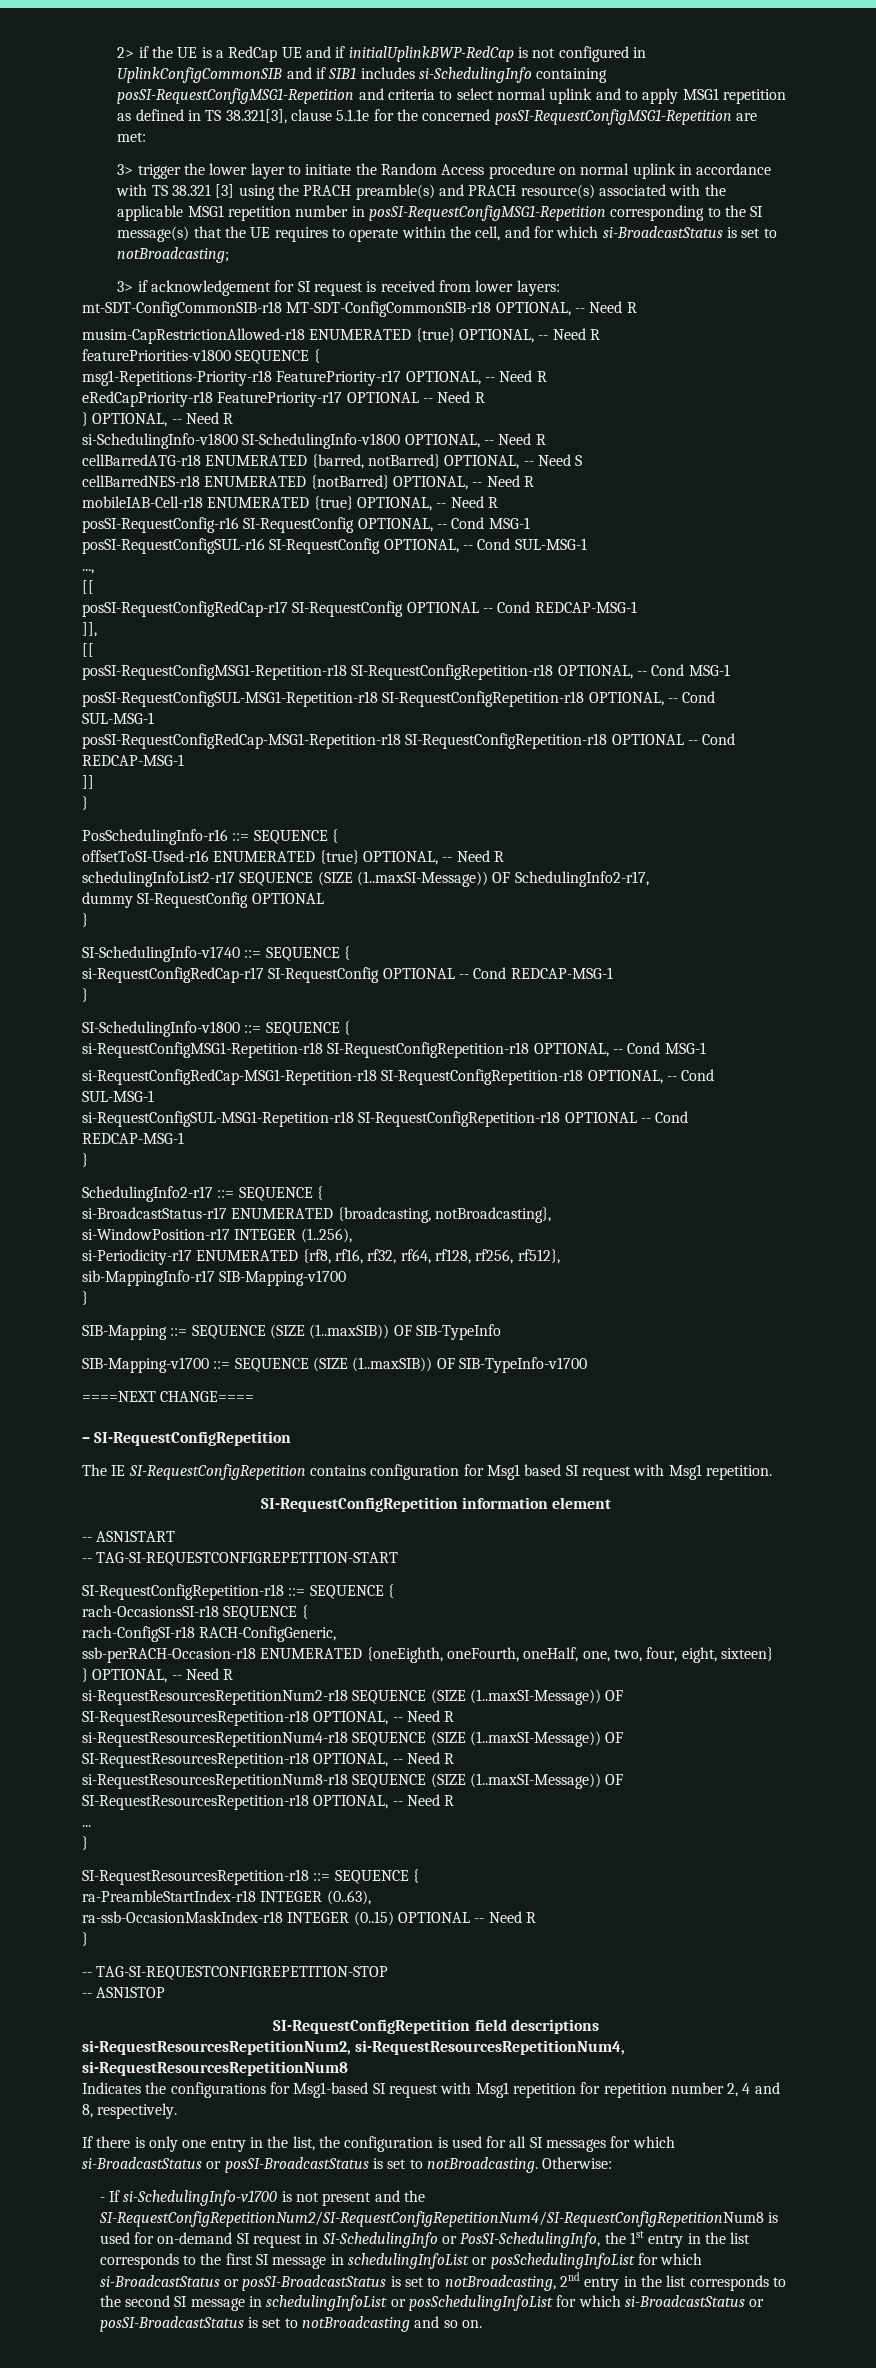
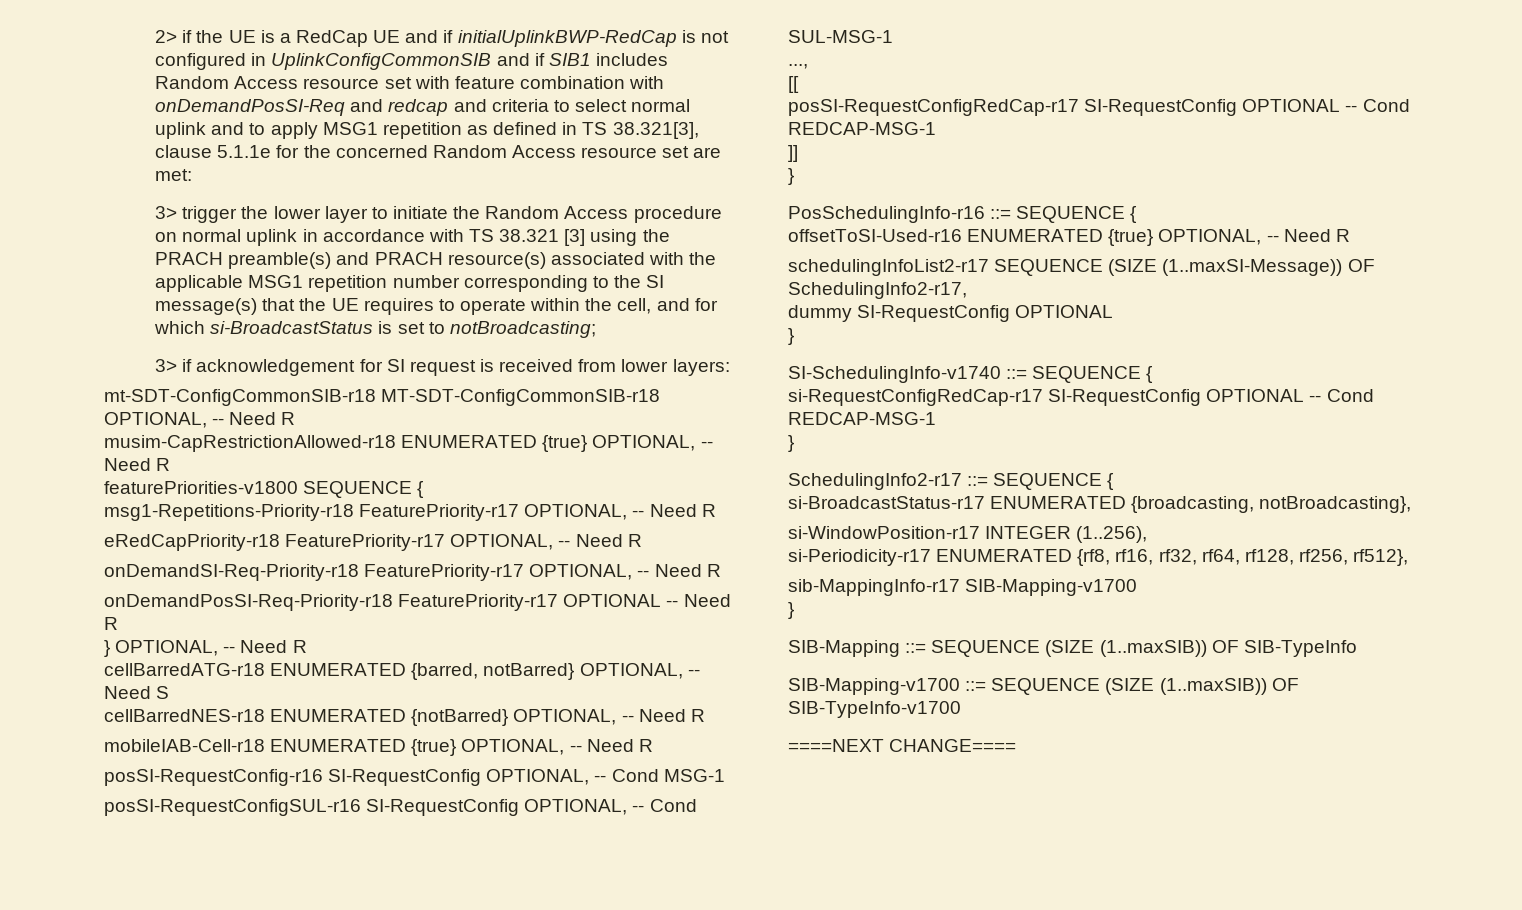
[419,67,608,83] [117,88,355,104] si-SchedulingInfo containing posSI-RequestConfigMSG1-Repetition -> [155,76,665,89] [155,99,449,116] Random Access resource set with feature combination with onDemandPosSI-Req and redcap
[494,109,732,125] posSI-RequestConfigMSG1-Repetition -> [432,145,690,158] Random Access resource set
[351,205,607,221] in posSI-RequestConfigMSG1-Repetition -> (460, 281) none
(343, 399) none -> [450,534,642,550] [104,564,721,581] [104,594,559,611] OPTIONAL, -- Need R // onDemandSI-Req-Priority-r18 FeaturePriority-r17 OPTIONAL, -- Need R // onDemandPosSI-Req-Priority-r18 FeaturePriority-r17
[82,433,546,449] // si-SchedulingInfo-v1800 SI-SchedulingInfo-v1800 OPTIONAL, -- Need R -> (307, 646) none
[82,622,97,637] [82,643,94,657] [82,664,730,680] [82,691,716,707] [82,712,154,724] [82,733,736,749] [82,754,184,766] // ]], // [[ // posSI-RequestConfigMSG1-Repetition-r18 SI-RequestConfigRepetition-r18 OPTIONAL, -- Cond MSG-1 // posSI-RequestConfigSUL-MSG1-Repetition-r18 SI-RequestConfigRepetition-r18 OPTIONAL, -- Cond SUL-MSG-1 // posSI-RequestConfigRedCap-MSG1-Repetition-r18 SI-RequestConfigRepetition-r18 OPTIONAL -- Cond REDCAP-MSG-1 -> (936, 128) none
[82,1021,350,1037] [82,1042,706,1058] [82,1069,715,1085] [82,1090,154,1102] [82,1111,689,1127] [82,1132,184,1144] [82,1153,88,1167] // SI-SchedulingInfo-v1800 ::= SEQUENCE { // si-RequestConfigMSG1-Repetition-r18 SI-RequestConfigRepetition-r18 OPTIONAL, -- Cond MSG-1 // si-RequestConfigRedCap-MSG1-Repetition-r18 SI-RequestConfigRepetition-r18 OPTIONAL, -- Cond SUL-MSG-1 // si-RequestConfigSUL-MSG1-Repetition-r18 SI-RequestConfigRepetition-r18 OPTIONAL -- Cond REDCAP-MSG-1 // } -> (794, 443) none
[82,1431,292,1446] [82,1464,772,1480] [260,1497,612,1512] [82,1530,176,1542] [82,1552,399,1566] [82,1584,394,1600] [82,1605,308,1620] [82,1626,337,1642] [82,1647,773,1663] [82,1668,234,1683] [82,1689,624,1705] [82,1710,455,1726] [82,1731,624,1747] [82,1752,455,1768] [82,1773,624,1789] [82,1794,455,1810] [82,1825,91,1827] [82,1836,88,1850] [82,1869,419,1885] [82,1890,371,1905] [82,1911,536,1926] [82,1932,88,1946] [82,1966,389,1980] [82,1986,166,1998] [273,2019,599,2034] [82,2040,626,2055] [82,2061,348,2076] [82,2082,780,2098] [82,2103,178,2119] [82,2136,675,2152] [82,2157,613,2173] [99,2190,425,2206] [98,2211,779,2227] [99,2231,751,2248] [99,2253,703,2269] [99,2272,786,2291] [99,2295,765,2311] [99,2316,482,2332] // – SI-RequestConfigRepetition // The IE SI-RequestConfigRepetition contains configuration for Msg1 based SI request with Msg1 repetition. // SI-RequestConfigRepetition information element // -- ASN1START // -- TAG-SI-REQUESTCONFIGREPETITION-START // SI-RequestConfigRepetition-r18 ::= SEQUENCE { // rach-OccasionsSI-r18 SEQUENCE { // rach-ConfigSI-r18 RACH-ConfigGeneric, // ssb-perRACH-Occasion-r18 ENUMERATED {oneEighth, oneFourth, oneHalf, one, two, four, eight, sixteen} // } OPTIONAL, -- Need R // si-RequestResourcesRepetitionNum2-r18 SEQUENCE (SIZE (1..maxSI-Message)) OF SI-RequestResourcesRepetition-r18 OPTIONAL, -- Need R // si-RequestResourcesRepetitionNum4-r18 SEQUENCE (SIZE (1..maxSI-Message)) OF SI-RequestResourcesRepetition-r18 OPTIONAL, -- Need R // si-RequestResourcesRepetitionNum8-r18 SEQUENCE (SIZE (1..maxSI-Message)) OF SI-RequestResourcesRepetition-r18 OPTIONAL, -- Need R // ... // } // SI-RequestResourcesRepetition-r18 ::= SEQUENCE { // ra-PreambleStartIndex-r18 INTEGER (0..63), // ra-ssb-OccasionMaskIndex-r18 INTEGER (0..15) OPTIONAL -- Need R // } // -- TAG-SI-REQUESTCONFIGREPETITION-STOP // -- ASN1STOP // SI-RequestConfigRepetition field descriptions // si-RequestResourcesRepetitionNum2, si-RequestResourcesRepetitionNum4, si-RequestResourcesRepetitionNum8 // Indicates the configurations for Msg1-based SI request with Msg1 repetition for repetition number 2, 4 and 8, respectively. // If there is only one entry in the list, the configuration is used for all SI messages for which si-BroadcastStatus or posSI-BroadcastStatus is set to notBroadcasting. Otherwise: // - If si-SchedulingInfo-v1700 is not present and the SI-RequestConfigRepetitionNum2/SI-RequestConfigRepetitionNum4/SI-RequestConfigRepetitionNum8 is used for on-demand SI request in SI-SchedulingInfo or PosSI-SchedulingInfo, the 1st entry in the list corresponds to the first SI message in schedulingInfoList or posSchedulingInfoList for which si-BroadcastStatus or posSI-BroadcastStatus is set to notBroadcasting, 2nd entry in the list corresponds to the second SI message in schedulingInfoList or posSchedulingInfoList for which si-BroadcastStatus or posSI-BroadcastStatus is set to notBroadcasting and so on. -> (1017, 745) none

